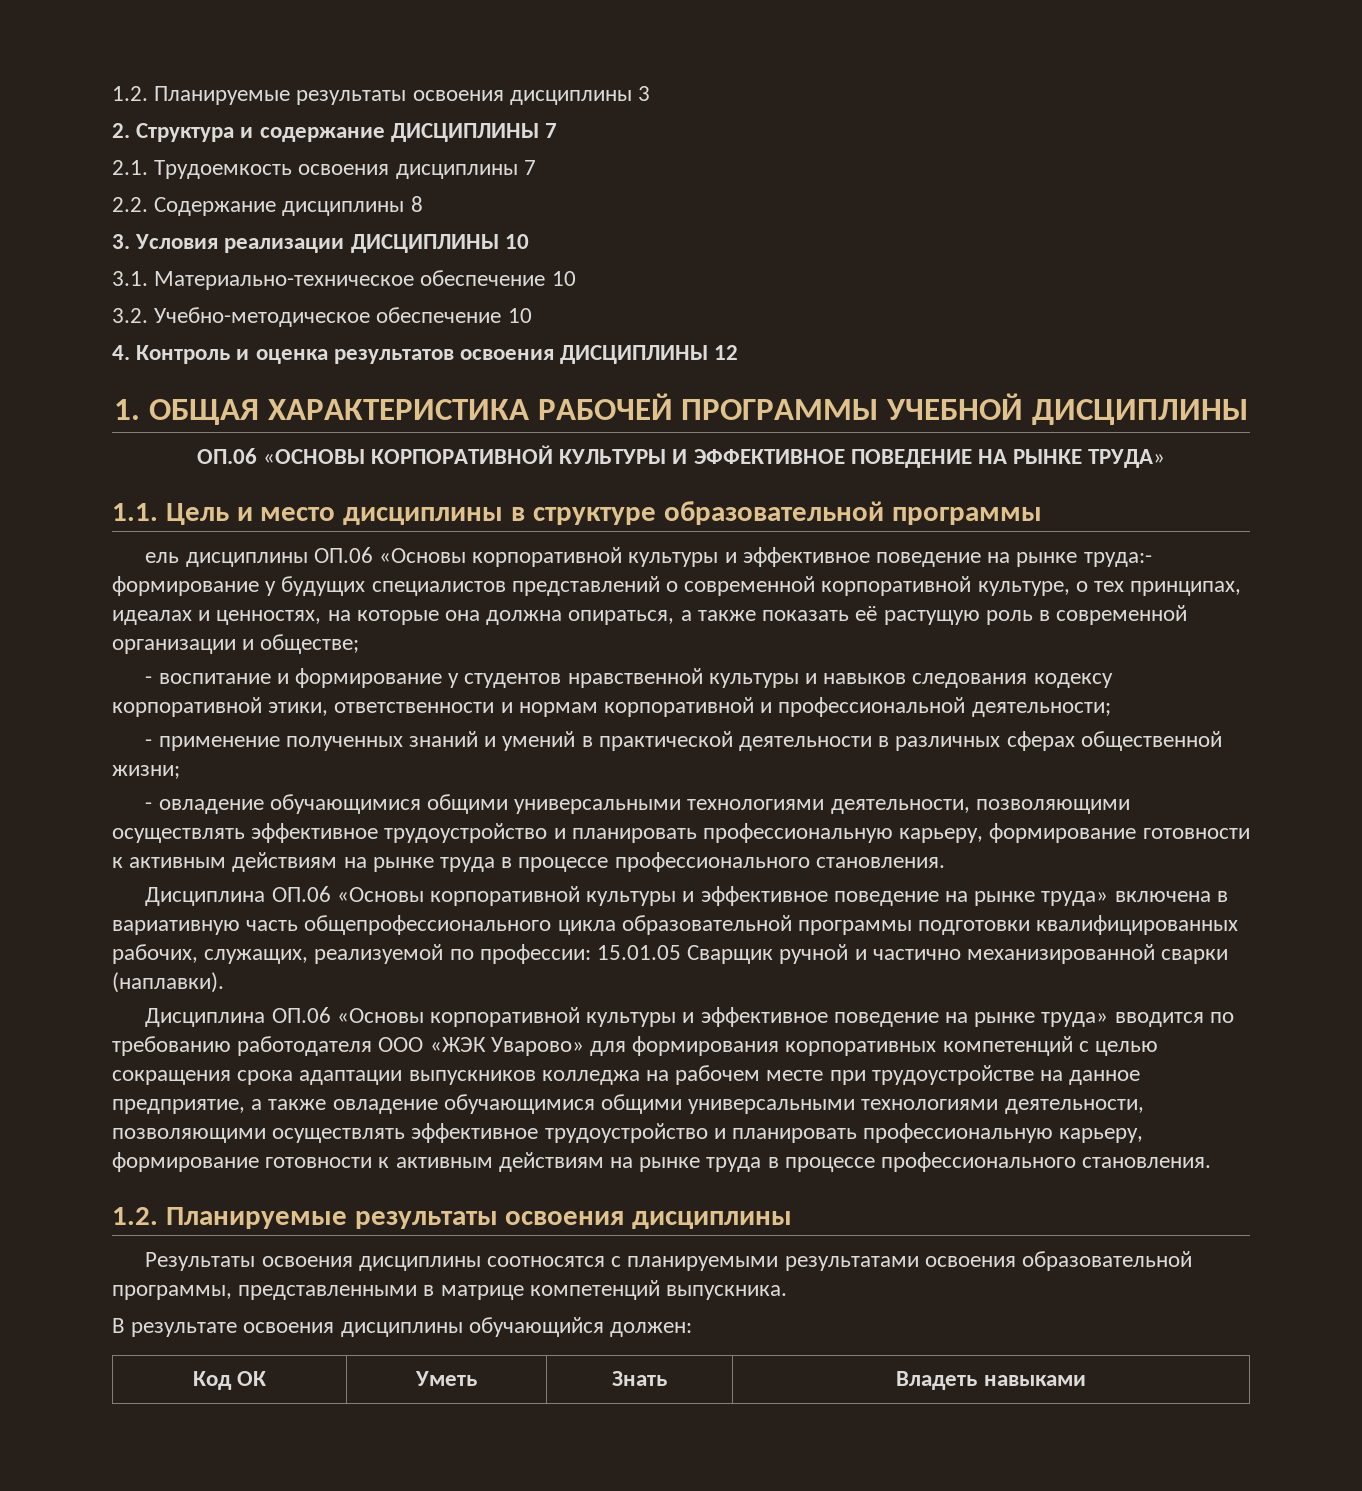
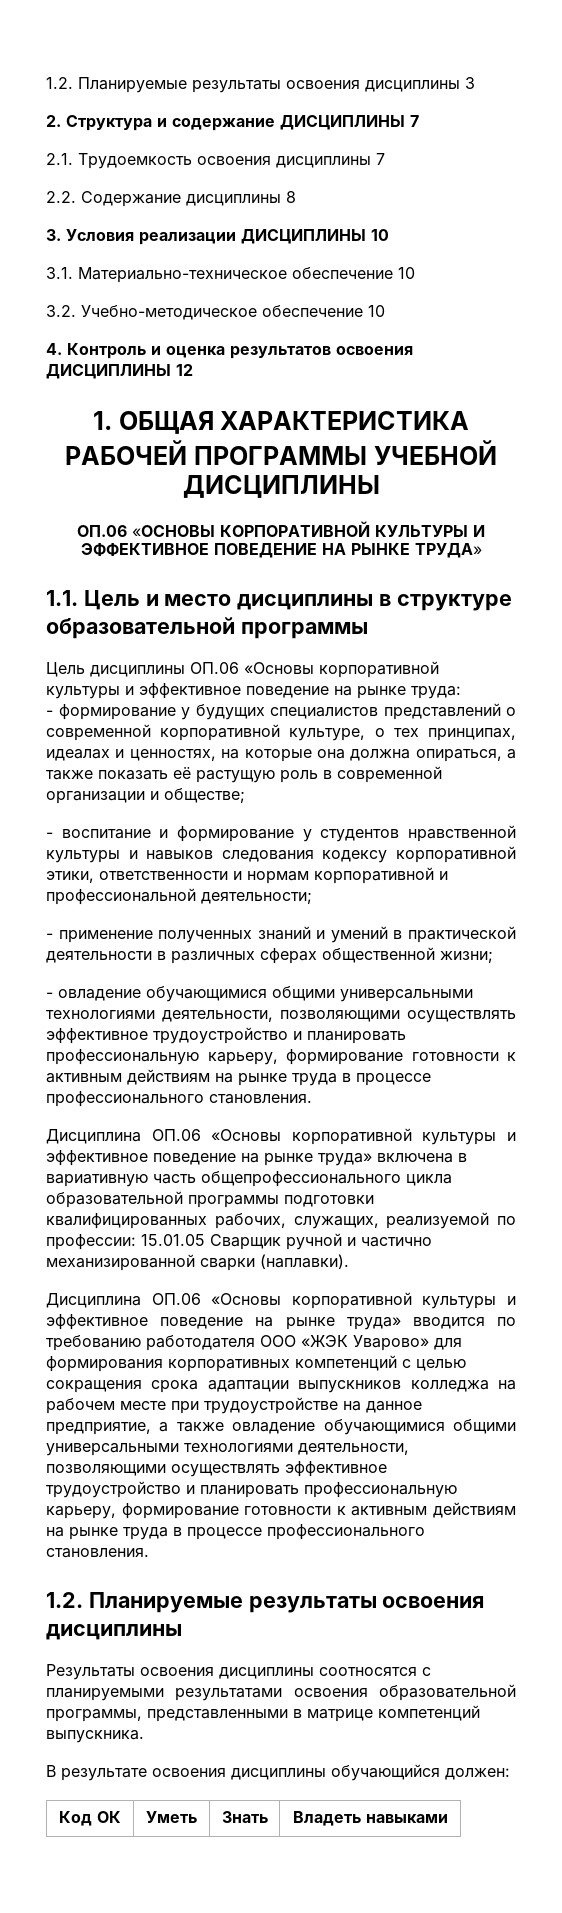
[145,552,180,563] ель -> [46,662,85,677] Цель
[1083,552,1152,567] труда:- -> [411,686,461,699] [46,710,53,716] труда: // -

